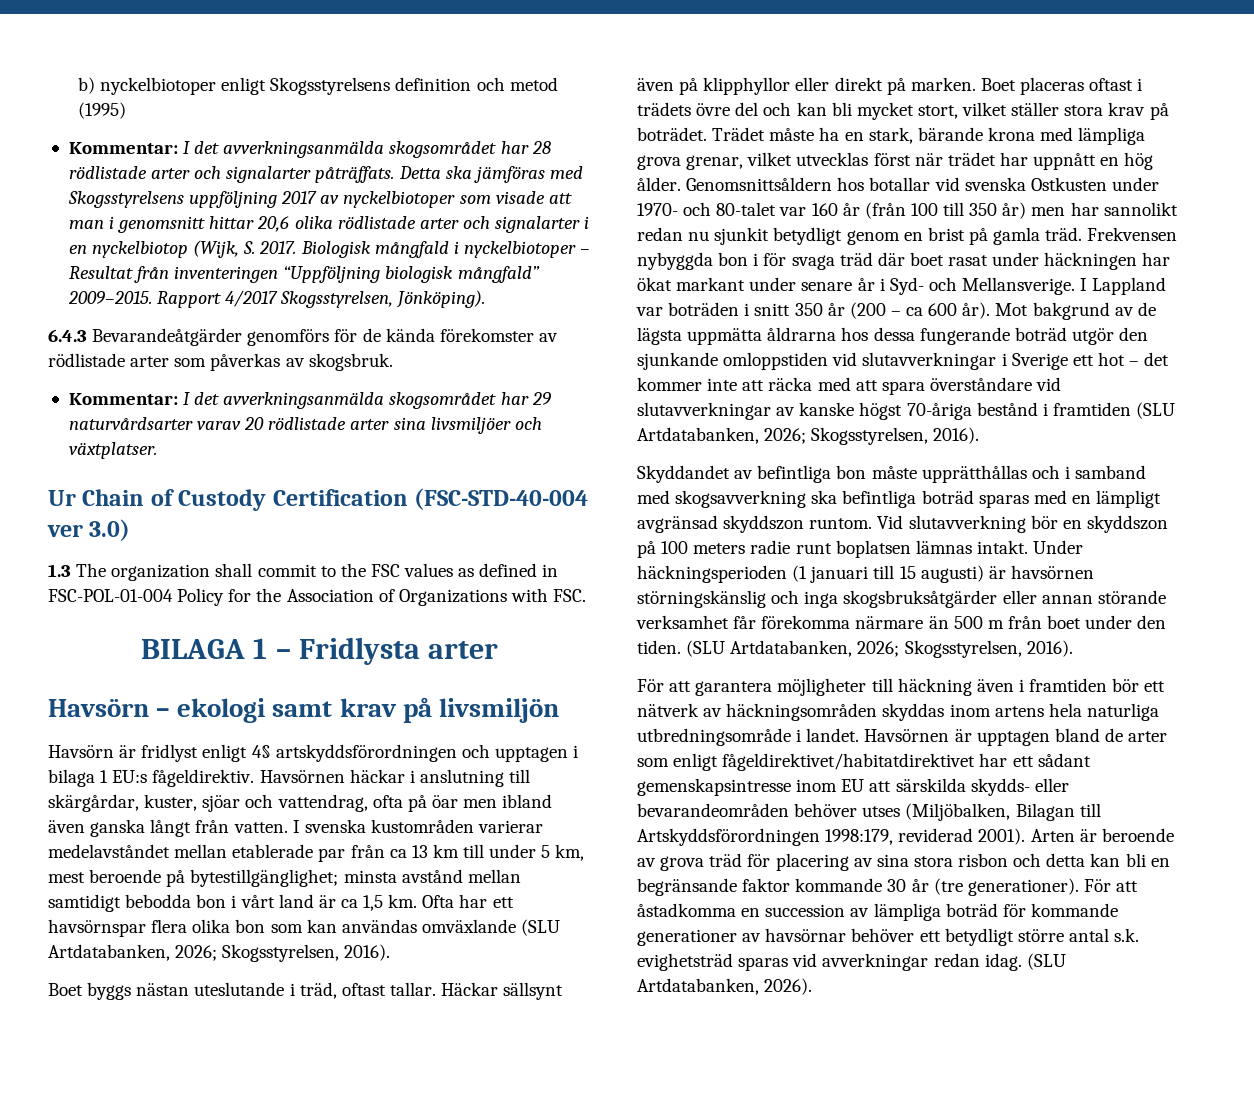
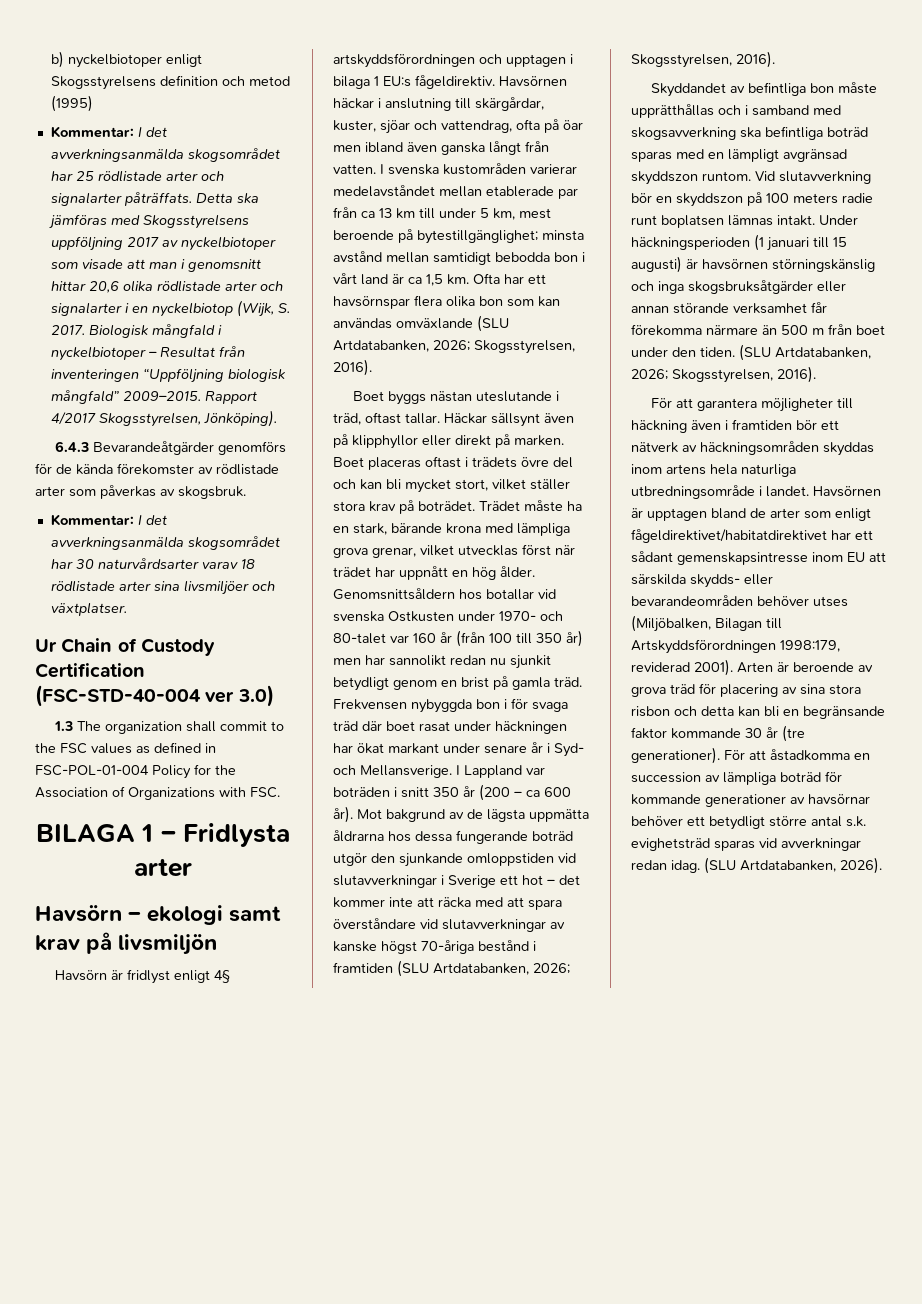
[531,141,551,154] 28 -> [75,171,94,181] 25
[531,392,551,405] 29 -> [75,559,94,569] 30
[244,417,265,430] 20 -> [240,559,255,569] 18

